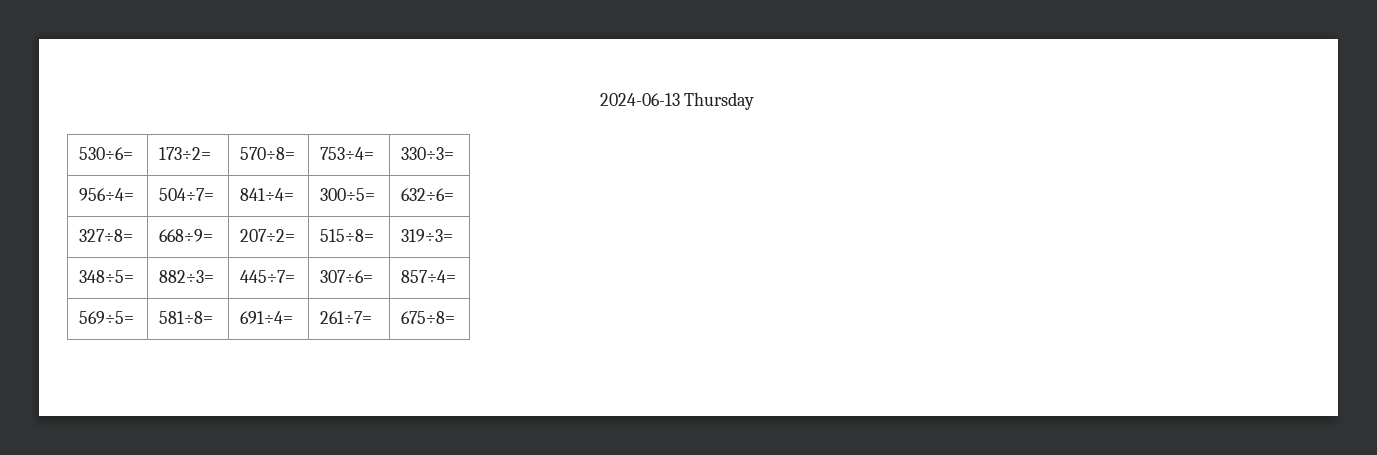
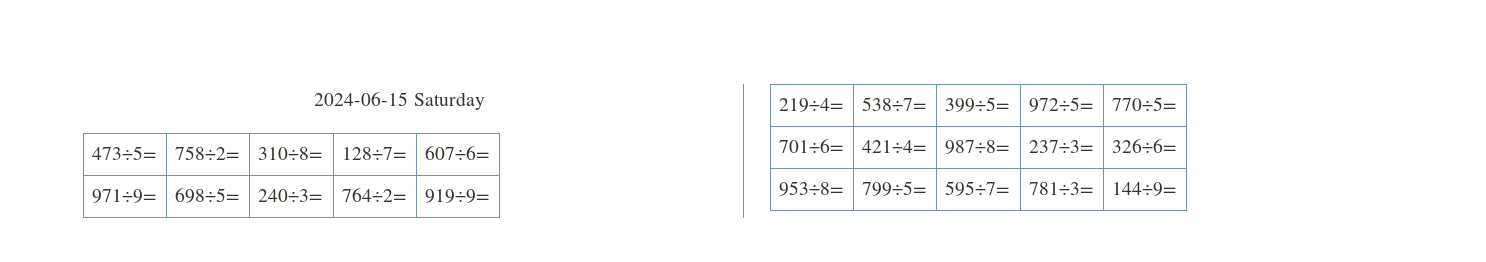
[599,92,755,110] [79,147,134,160] [159,147,212,160] [240,147,296,160] [320,147,375,160] [401,147,455,160] [79,188,135,201] [159,188,215,201] [240,188,295,201] [320,188,376,201] [401,188,455,201] [79,229,134,242] [159,229,214,242] [240,229,296,242] [320,229,375,242] [401,229,454,242] [79,270,135,283] [159,270,215,283] [240,270,296,283] [320,270,374,283] [401,270,457,283] [79,311,135,324] [159,311,214,324] [240,311,294,324] [320,311,373,324] [401,311,456,324] 2024-06-13 Thursday // 530÷6= | 173÷2= | 570÷8= | 753÷4= | 330÷3= // 956÷4= | 504÷7= | 841÷4= | 300÷5= | 632÷6= // 327÷8= | 668÷9= | 207÷2= | 515÷8= | 319÷3= // 348÷5= | 882÷3= | 445÷7= | 307÷6= | 857÷4= // 569÷5= | 581÷8= | 691÷4= | 261÷7= | 675÷8= -> [314,92,485,110] [92,146,157,160] [175,146,240,160] [258,147,323,160] [342,147,407,160] [425,146,490,160] [92,189,157,203] [175,188,240,203] [258,189,323,202] [342,188,407,202] [425,189,490,203] [779,98,844,112] [862,97,927,111] [945,97,1010,112] [1029,97,1094,112] [1112,97,1177,111] [779,139,844,153] [862,140,927,153] [945,140,1010,154] [1029,140,1094,153] [1112,139,1177,153] [779,181,844,196] [862,181,927,196] [945,181,1010,196] [1029,182,1094,195] [1112,182,1177,196] 2024-06-15 Saturday // 473÷5= | 758÷2= | 310÷8= | 128÷7= | 607÷6= // 971÷9= | 698÷5= | 240÷3= | 764÷2= | 919÷9= // 219÷4= | 538÷7= | 399÷5= | 972÷5= | 770÷5= // 701÷6= | 421÷4= | 987÷8= | 237÷3= | 326÷6= // 953÷8= | 799÷5= | 595÷7= | 781÷3= | 144÷9=

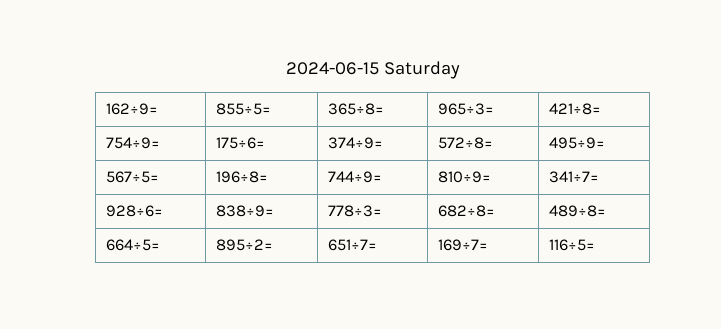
[92,146,157,160] [175,146,240,160] [258,147,323,160] [342,147,407,160] [425,146,490,160] [92,189,157,203] [175,188,240,203] [258,189,323,202] [342,188,407,202] [425,189,490,203] [779,98,844,112] [862,97,927,111] [945,97,1010,112] [1029,97,1094,112] [1112,97,1177,111] [779,139,844,153] [862,140,927,153] [945,140,1010,154] [1029,140,1094,153] [1112,139,1177,153] [779,181,844,196] [862,181,927,196] [945,181,1010,196] [1029,182,1094,195] [1112,182,1177,196] 473÷5= | 758÷2= | 310÷8= | 128÷7= | 607÷6= // 971÷9= | 698÷5= | 240÷3= | 764÷2= | 919÷9= // 219÷4= | 538÷7= | 399÷5= | 972÷5= | 770÷5= // 701÷6= | 421÷4= | 987÷8= | 237÷3= | 326÷6= // 953÷8= | 799÷5= | 595÷7= | 781÷3= | 144÷9= -> [105,103,158,115] [215,103,271,115] [327,103,384,115] [437,103,494,115] [548,103,601,115] [105,137,160,149] [215,137,265,149] [327,137,383,149] [437,137,493,149] [548,137,605,149] [105,171,159,183] [215,171,268,183] [327,171,382,183] [437,171,491,183] [548,171,599,183] [105,205,163,217] [215,205,274,217] [327,205,382,217] [437,205,495,217] [548,205,606,217] [105,239,160,251] [215,239,273,251] [327,239,377,251] [437,239,488,251] [548,239,595,251] 162÷9= | 855÷5= | 365÷8= | 965÷3= | 421÷8= // 754÷9= | 175÷6= | 374÷9= | 572÷8= | 495÷9= // 567÷5= | 196÷8= | 744÷9= | 810÷9= | 341÷7= // 928÷6= | 838÷9= | 778÷3= | 682÷8= | 489÷8= // 664÷5= | 895÷2= | 651÷7= | 169÷7= | 116÷5=

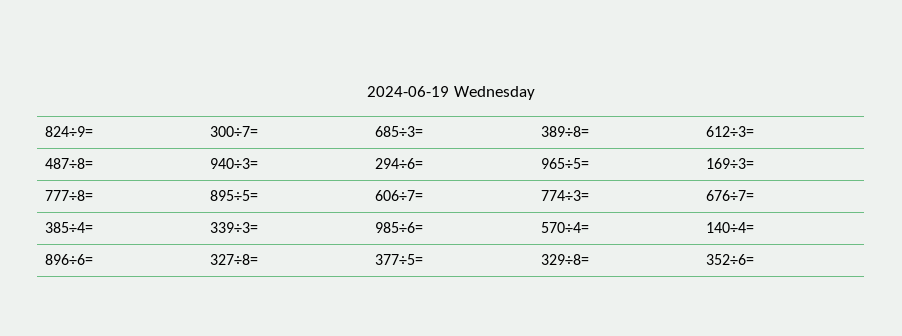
[285,61,460,79] [105,103,158,115] [215,103,271,115] [327,103,384,115] [437,103,494,115] [548,103,601,115] [105,137,160,149] [215,137,265,149] [327,137,383,149] [437,137,493,149] [548,137,605,149] [105,171,159,183] [215,171,268,183] [327,171,382,183] [437,171,491,183] [548,171,599,183] [105,205,163,217] [215,205,274,217] [327,205,382,217] [437,205,495,217] [548,205,606,217] [105,239,160,251] [215,239,273,251] [327,239,377,251] [437,239,488,251] [548,239,595,251] 2024-06-15 Saturday // 162÷9= | 855÷5= | 365÷8= | 965÷3= | 421÷8= // 754÷9= | 175÷6= | 374÷9= | 572÷8= | 495÷9= // 567÷5= | 196÷8= | 744÷9= | 810÷9= | 341÷7= // 928÷6= | 838÷9= | 778÷3= | 682÷8= | 489÷8= // 664÷5= | 895÷2= | 651÷7= | 169÷7= | 116÷5= -> [367,86,535,100] [45,126,94,137] [210,126,259,137] [375,126,424,137] [541,126,590,137] [706,126,755,137] [45,158,94,169] [210,158,259,169] [375,158,424,169] [541,158,590,169] [706,158,755,169] [45,190,94,201] [210,190,259,201] [375,190,424,201] [541,190,590,201] [706,190,755,201] [45,222,94,233] [210,222,259,233] [375,222,424,233] [541,222,590,233] [706,222,755,233] [45,254,94,265] [210,254,259,265] [375,254,424,265] [541,254,590,265] [706,254,755,265] 2024-06-19 Wednesday // 824÷9= | 300÷7= | 685÷3= | 389÷8= | 612÷3= // 487÷8= | 940÷3= | 294÷6= | 965÷5= | 169÷3= // 777÷8= | 895÷5= | 606÷7= | 774÷3= | 676÷7= // 385÷4= | 339÷3= | 985÷6= | 570÷4= | 140÷4= // 896÷6= | 327÷8= | 377÷5= | 329÷8= | 352÷6=

